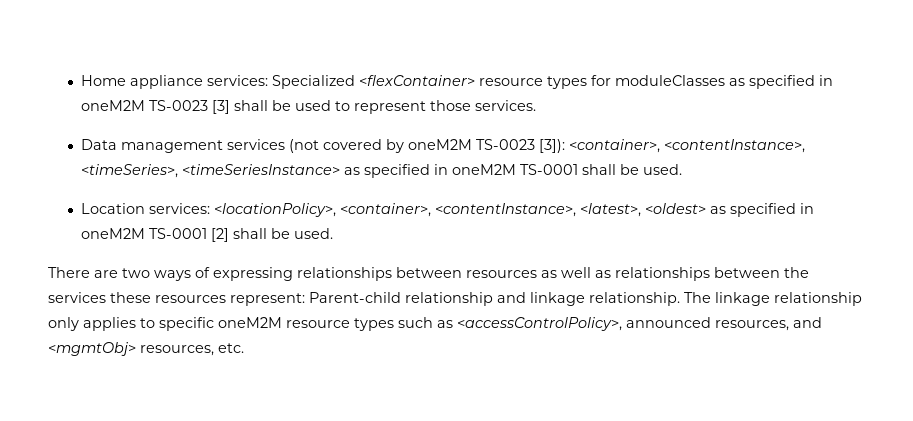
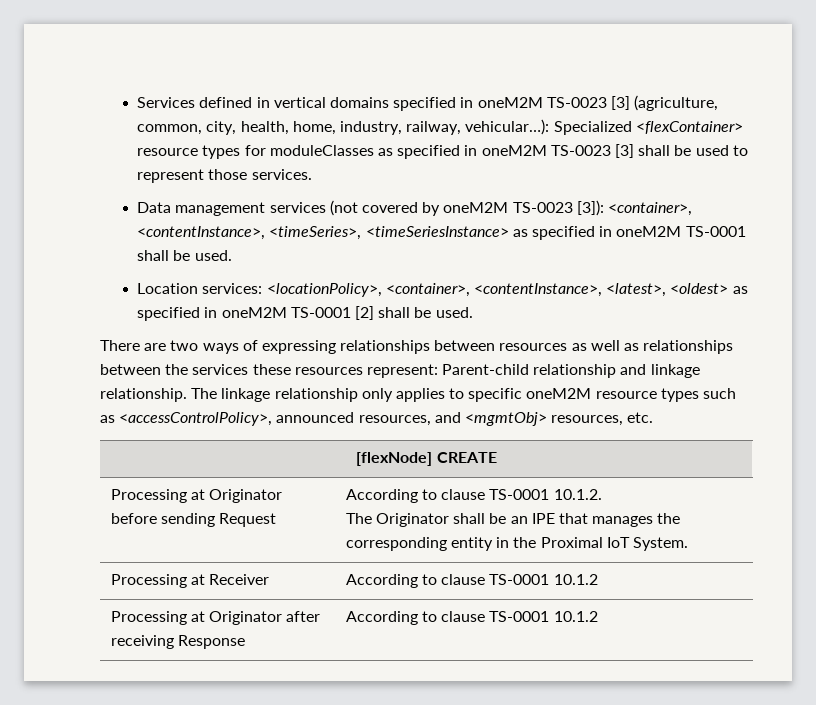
[81,75,269,89] Home appliance services: -> [137,95,719,111] [137,119,550,135] Services defined in vertical domains specified in oneM2M TS-0023 [3] (agriculture, common, city, health, home, industry, railway, vehicular…):
(244, 348) none -> [356,452,497,466] [110,489,283,503] [110,513,277,527] [345,489,602,503] [345,513,681,527] [345,537,688,551] [110,574,270,588] [345,574,598,588] [110,611,321,625] [110,635,246,649] [345,611,598,625] // [flexNode] CREATE // Processing at Originator before sending Request | According to clause TS-0001 10.1.2. // The Originator shall be an IPE that manages the corresponding entity in the Proximal IoT System. // Processing at Receiver | According to clause TS-0001 10.1.2 // Processing at Originator after receiving Response | According to clause TS-0001 10.1.2

